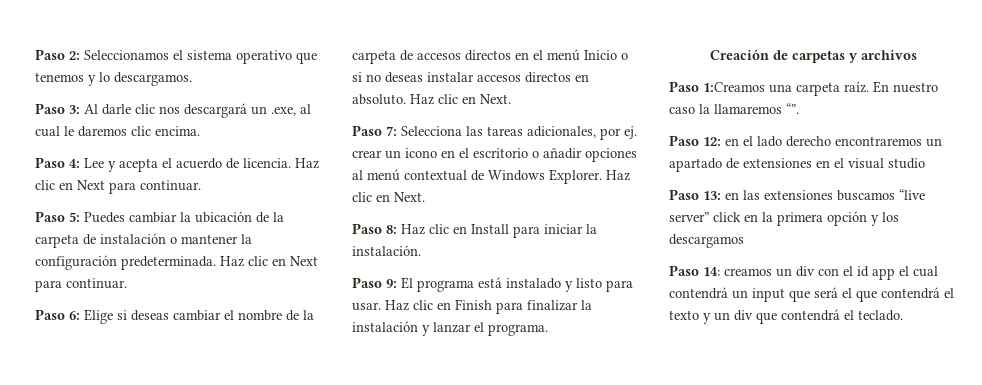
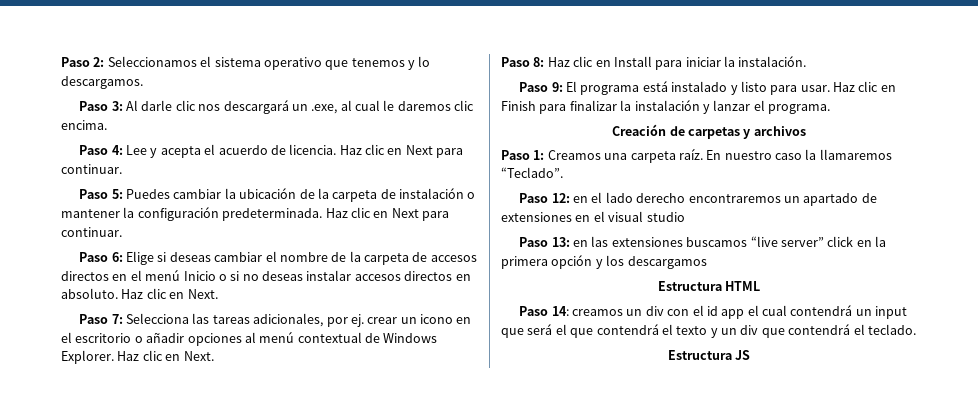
[703,82,765,92] 1:Creamos -> [533,150,601,160] 1: Creamos
[786,103,799,114] “”. -> [501,167,563,178] “Teclado”.
(744, 241) none -> [657,281,761,291] // Estructura HTML
(903, 315) none -> [667,350,751,360] // Estructura JS

